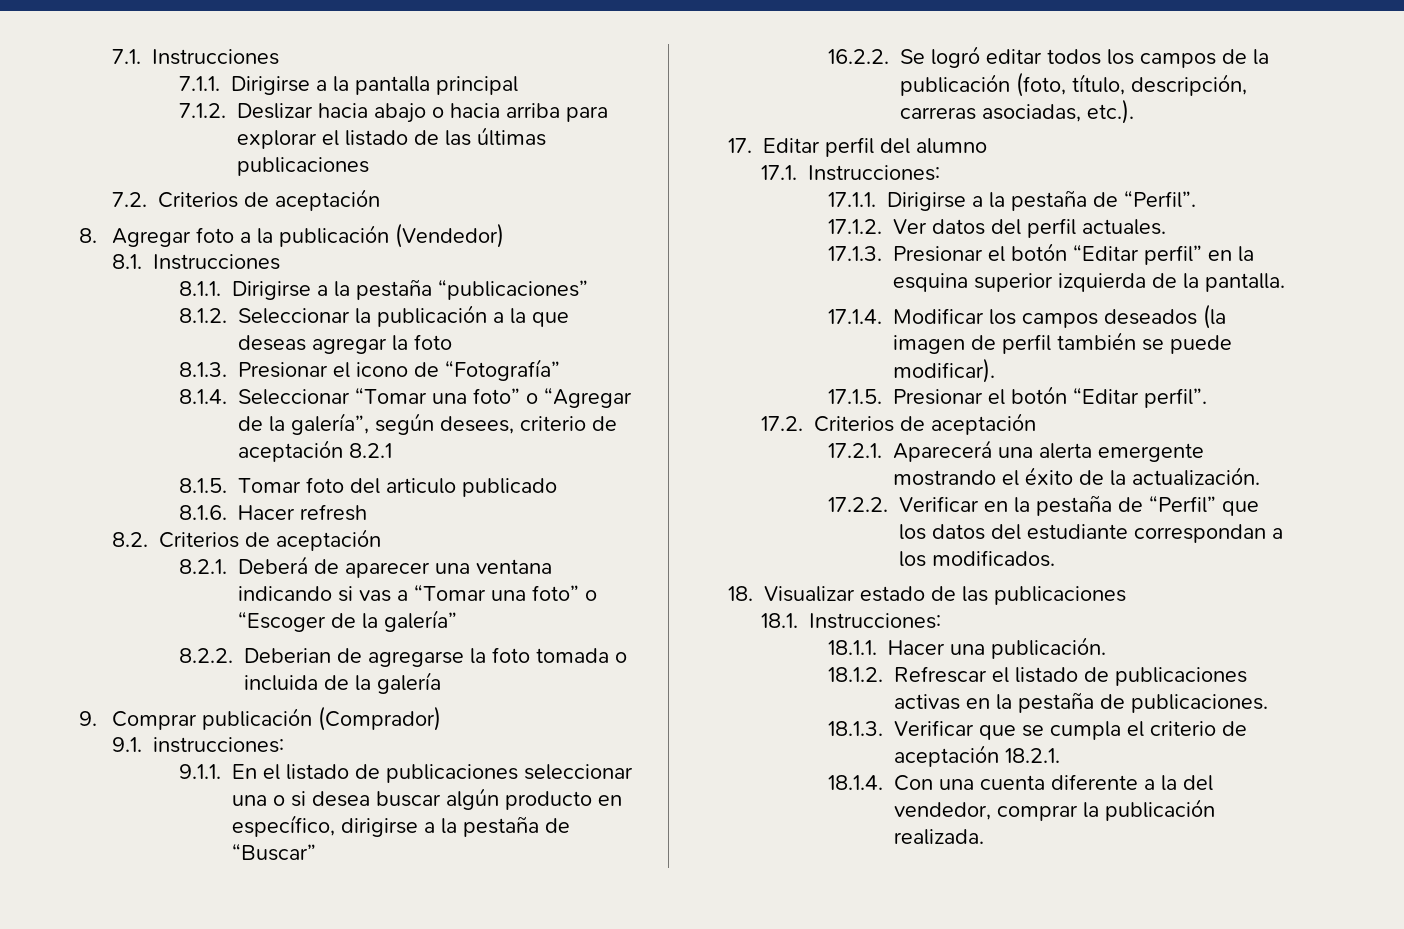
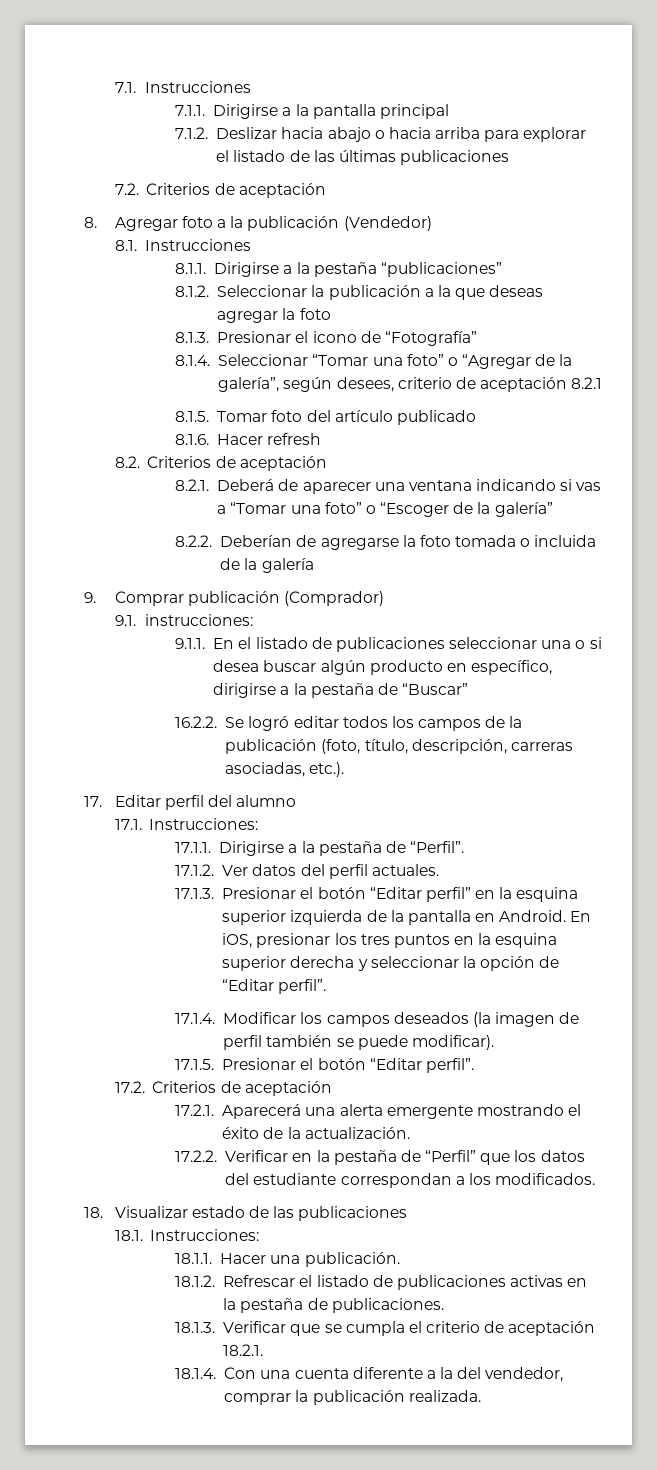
[385,478,456,494] articulo -> [334,410,393,422] artículo
[243,648,331,663] Deberian -> [220,535,293,547] Deberían
[1204,273,1285,292] pantalla. -> [407,910,592,925] [222,933,558,948] [222,956,560,971] [222,979,327,994] pantalla en Android. En iOS, presionar los tres puntos en la esquina superior derecha y seleccionar la opción de “Editar perfil”.

